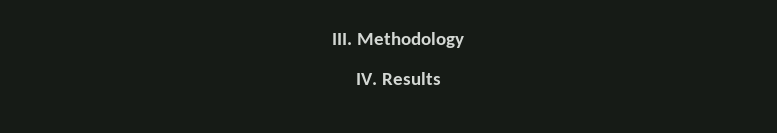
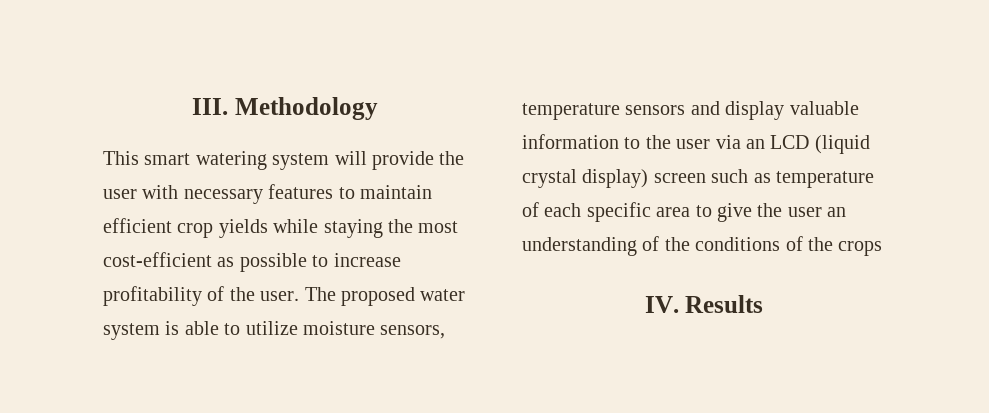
(464, 40) none -> [103,151,465,170] [103,184,432,204] [103,218,459,238] [103,252,401,272] [103,286,466,306] [103,321,446,340] [522,101,859,120] [522,134,870,154] [522,169,874,188] [522,202,847,222] [522,236,883,256] // This smart watering system will provide the user with necessary features to maintain efficient crop yields while staying the most cost-efficient as possible to increase profitability of the user. The proposed water system is able to utilize moisture sensors, temperature sensors and display valuable information to the user via an LCD (liquid crystal display) screen such as temperature of each specific area to give the user an understanding of the conditions of the crops

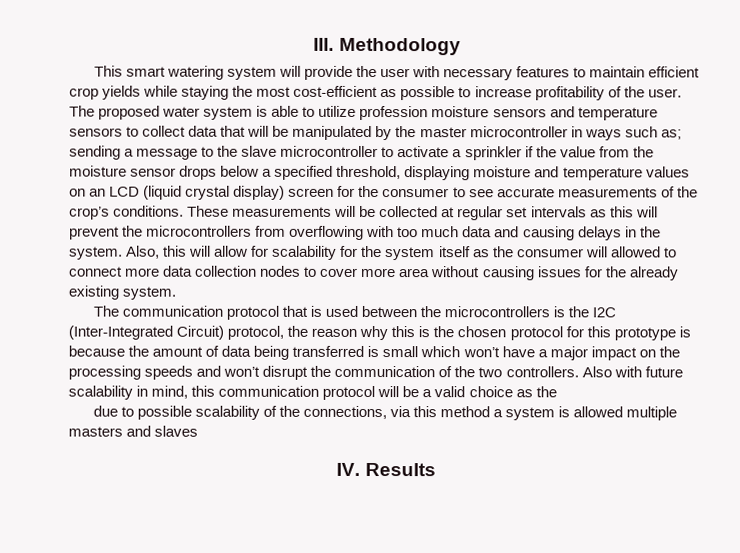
[303,321,446,339] [522,101,859,120] [522,134,741,149] moisture sensors, temperature sensors and display valuable information to the user via -> [359,105,658,121] [69,125,682,141] [69,145,654,161] [69,165,690,181] [69,188,86,197] profession moisture sensors and temperature sensors to collect data that will be manipulated by the master microcontroller in ways such as; sending a message to the slave microcontroller to activate a sprinkler if the value from the moisture sensor drops below a specified threshold, displaying moisture and temperature values on
[711,169,874,188] [522,202,847,222] [522,236,883,256] such as temperature of each specific area to give the user an understanding of the conditions of the crops -> [337,185,698,198] [69,205,658,221] [69,225,661,241] [69,245,677,261] [68,265,679,281] [68,285,177,300] [92,305,617,320] [68,325,691,341] [68,345,680,361] [68,365,683,380] [68,385,557,401] [92,405,678,421] [68,425,199,437] for the consumer to see accurate measurements of the crop’s conditions. These measurements will be collected at regular set intervals as this will prevent the microcontrollers from overflowing with too much data and causing delays in the system. Also, this will allow for scalability for the system itself as the consumer will allowed to connect more data collection nodes to cover more area without causing issues for the already existing system. // The communication protocol that is used between the microcontrollers is the I2C (Inter-Integrated Circuit) protocol, the reason why this is the chosen protocol for this prototype is because the amount of data being transferred is small which won’t have a major impact on the processing speeds and won’t disrupt the communication of the two controllers. Also with future scalability in mind, this communication protocol will be a valid choice as the // due to possible scalability of the connections, via this method a system is allowed multiple masters and slaves

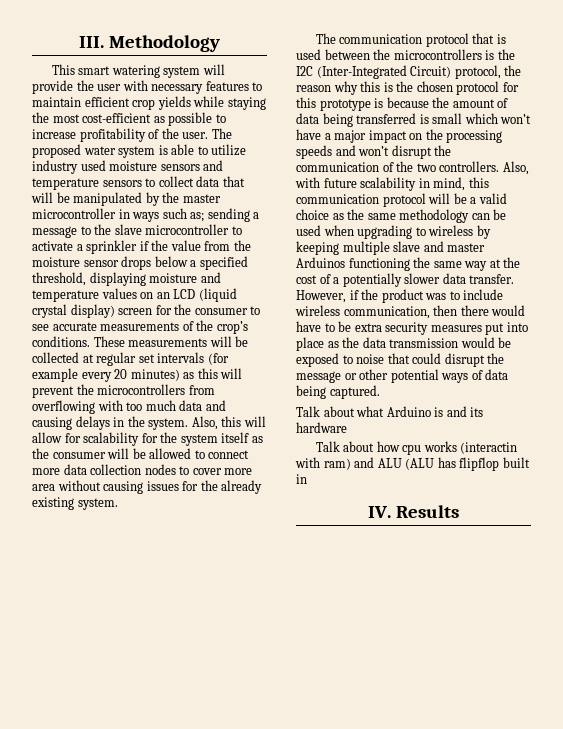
[359,105,429,121] profession -> [32,160,106,174] industry used
(587, 212) none -> [207,353,229,365] [32,368,180,382] (for example every 20 minutes)
(608, 252) none -> [132,448,146,459] be
[581,366,612,378] Also -> [502,161,529,175] Also,
[92,405,678,421] [68,425,199,437] // due to possible scalability of the connections, via this method a system is allowed multiple masters and slaves -> [367,209,507,223] [296,225,491,239] [296,241,486,255] [296,257,521,271] [296,273,515,287] [296,289,504,303] [295,305,526,319] [296,321,528,335] [296,337,512,351] [296,353,505,367] [296,369,509,383] [296,385,380,399] [296,406,484,417] [296,422,347,433] [315,441,518,455] [295,457,530,471] [296,474,307,484] same methodology can be used when upgrading to wireless by keeping multiple slave and master Arduinos functioning the same way at the cost of a potentially slower data transfer. However, if the product was to include wireless communication, then there would have to be extra security measures put into place as the data transmission would be exposed to noise that could disrupt the message or other potential ways of data being captured. // Talk about what Arduino is and its hardware // Talk about how cpu works (interactin with ram) and ALU (ALU has flipflop built in

